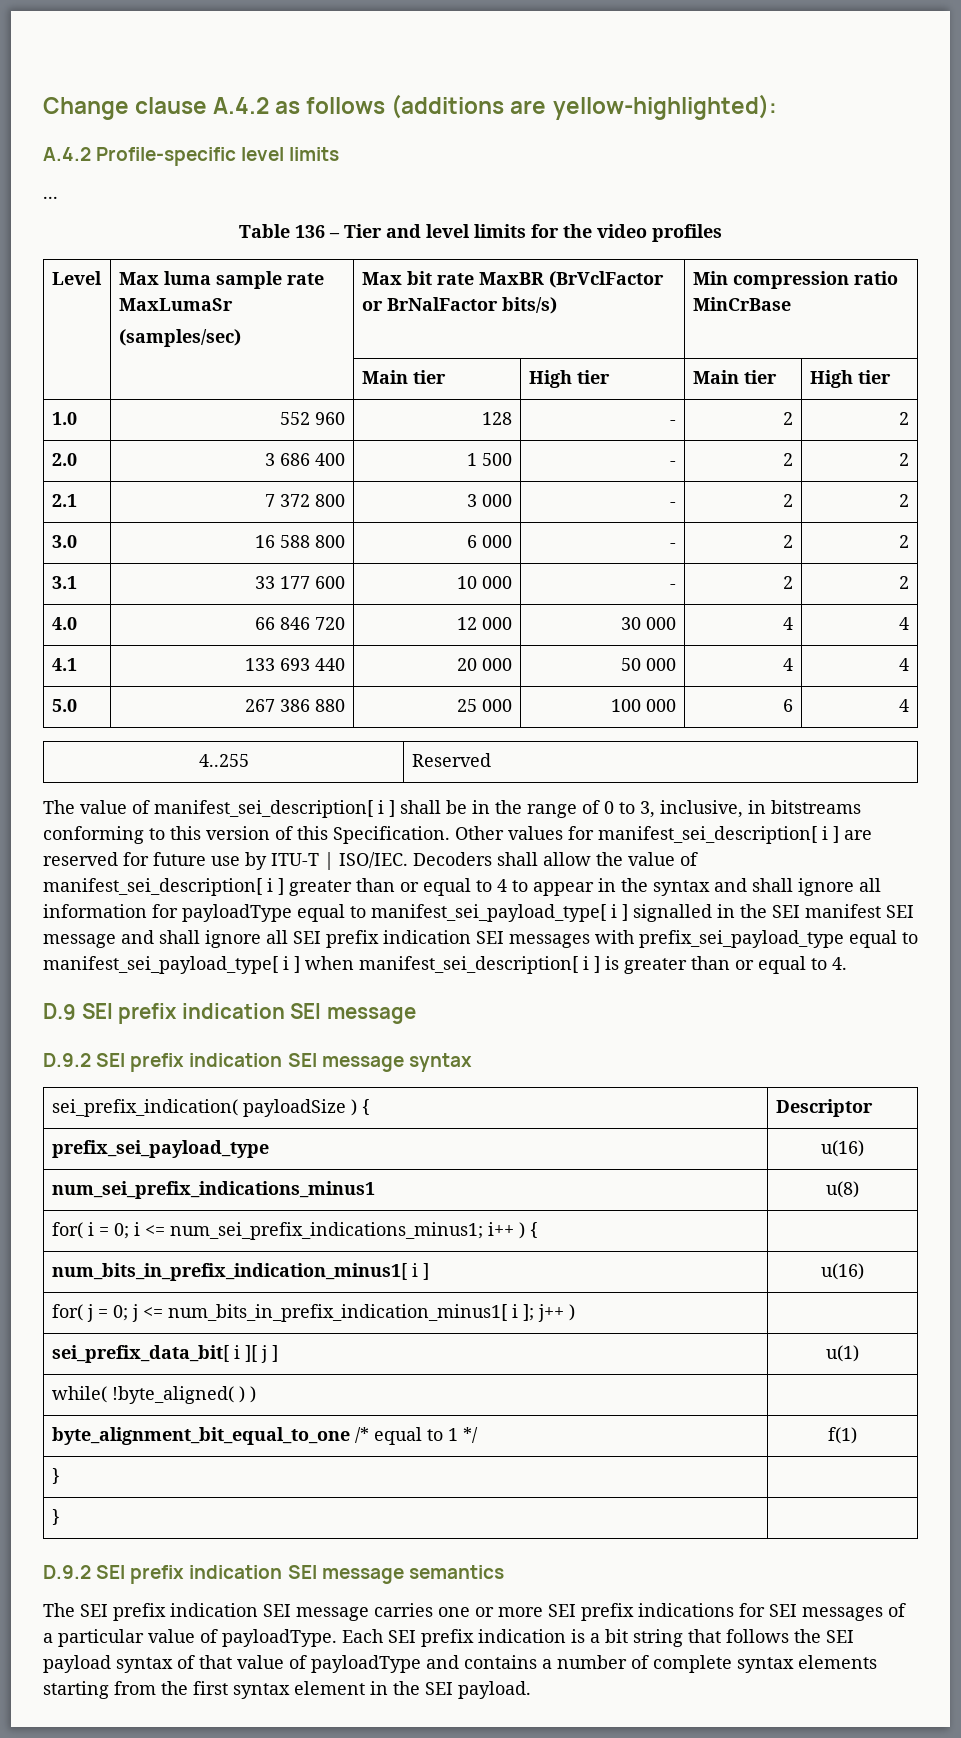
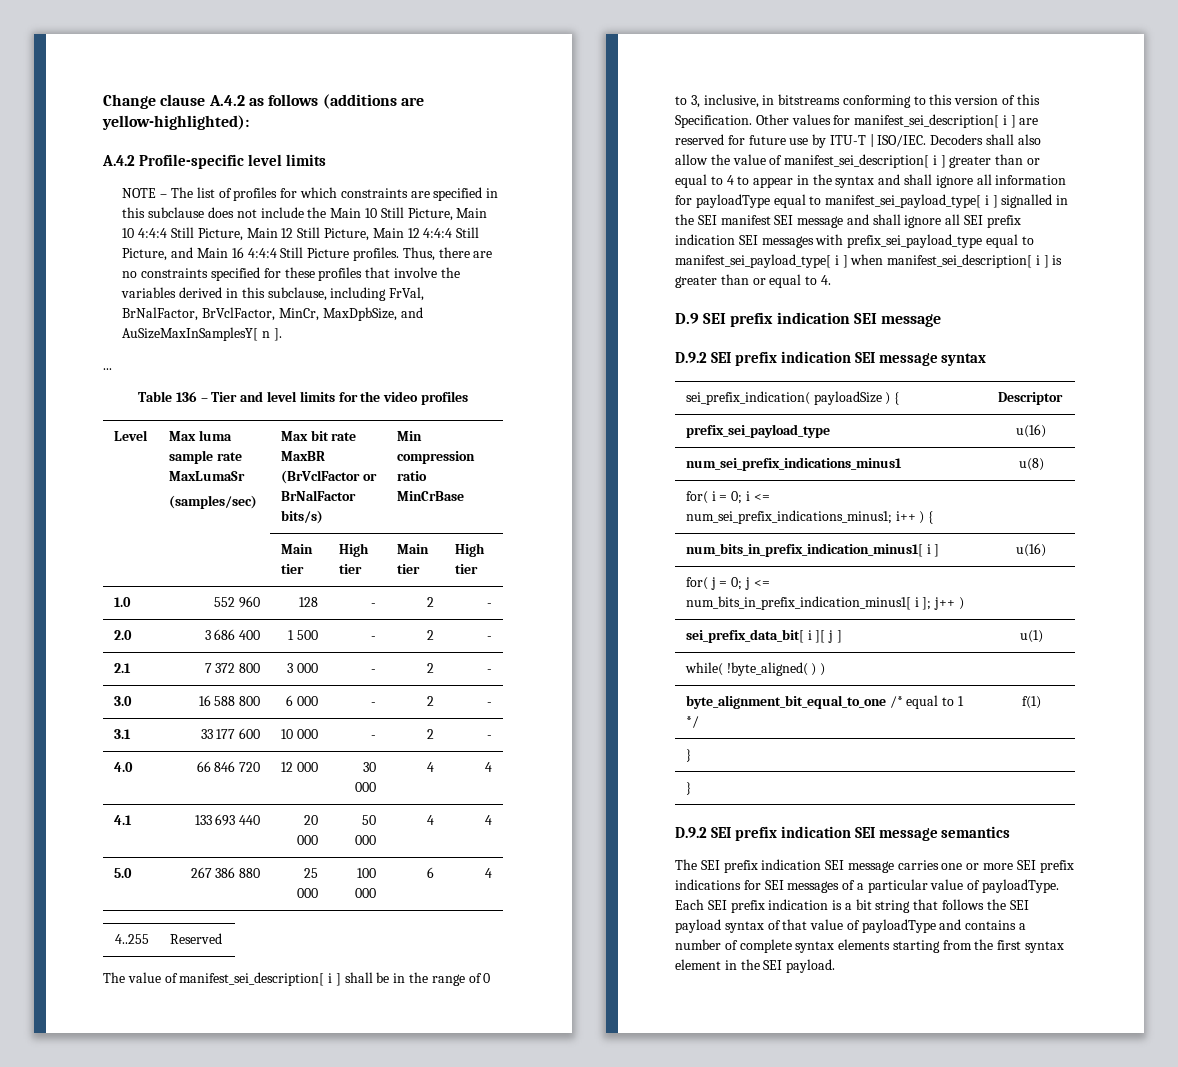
(340, 154) none -> [122,187,499,201] [122,207,488,221] [122,227,480,241] [122,247,493,261] [122,267,460,281] [121,287,425,301] [122,307,423,321] [122,327,283,341] // NOTE – The list of profiles for which constraints are specified in this subclause does not include the Main 10 Still Picture, Main 10 4:4:4 Still Picture, Main 12 Still Picture, Main 12 4:4:4 Still Picture, and Main 16 4:4:4 Still Picture profiles. Thus, there are no constraints specified for these profiles that involve the variables derived in this subclause, including FrVal, BrNalFactor, BrVclFactor, MinCr, MaxDpbSize, and AuSizeMaxInSamplesY[ n ].
[899,412,910,425] 2 -> [487,603,493,607] -
[899,453,910,466] 2 -> [487,636,493,640] -
[899,494,910,507] 2 -> [487,669,493,673] -
[899,535,910,548] 2 -> [487,702,493,706] -
[899,576,910,589] 2 -> [487,735,493,739] -
(538, 859) none -> [1017,134,1041,145] also

